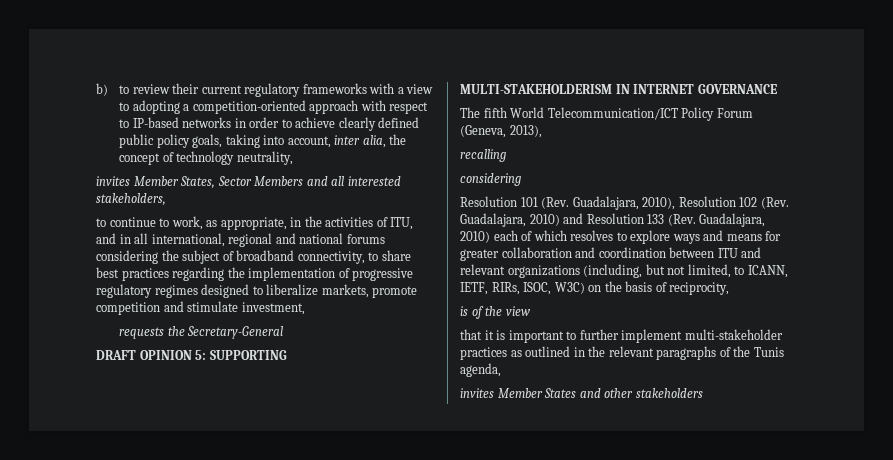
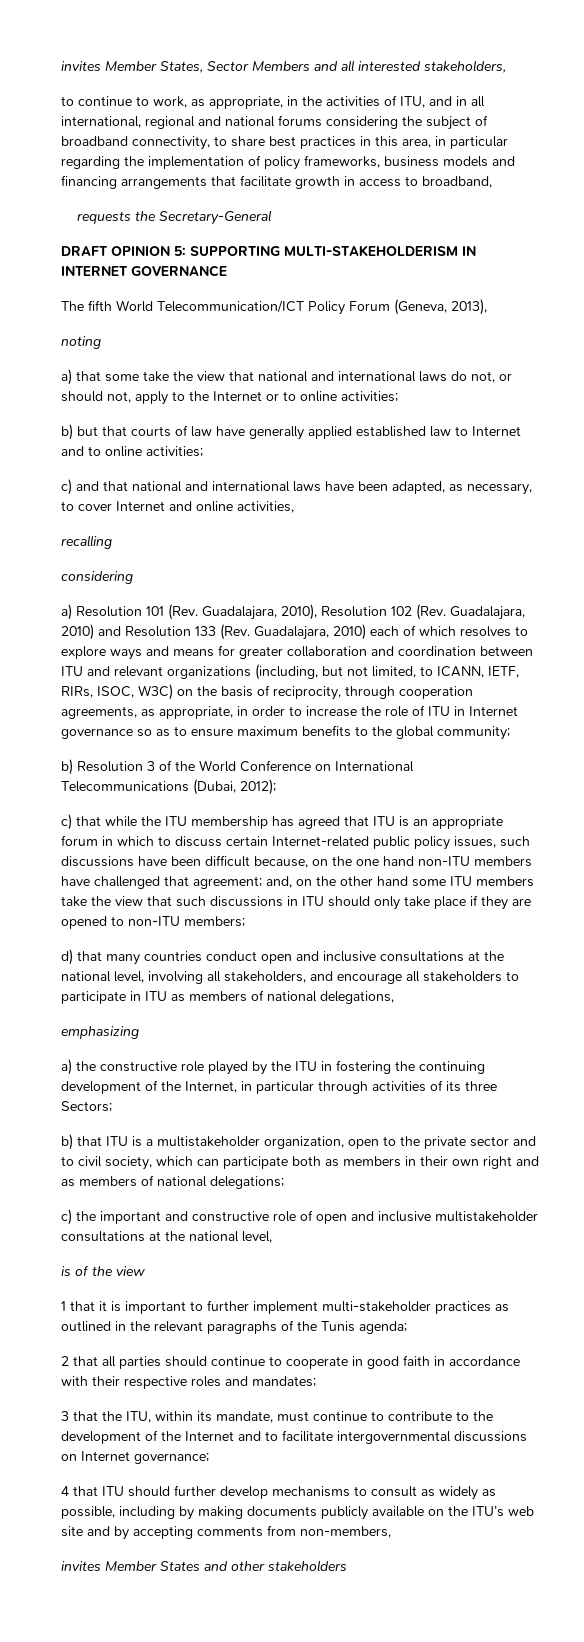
[96,83,434,97] [119,100,429,114] [119,117,420,131] [119,134,407,148] [119,151,293,165] b) to review their current regulatory frameworks with a view to adopting a competition-oriented approach with respect to IP-based networks in order to achieve clearly defined public policy goals, taking into account, inter alia, the concept of technology neutrality, // -> (61, 66) none
[172,267,414,281] [96,284,418,298] [96,301,305,315] regarding the implementation of progressive regulatory regimes designed to liberalize markets, promote competition and stimulate investment, -> [360,136,508,149] [61,155,515,170] [61,175,492,189] in this area, in particular regarding the implementation of policy frameworks, business models and financing arrangements that facilitate growth in access to broadband,
(542, 131) none -> [61,336,101,349] [61,369,512,385] [61,391,398,405] [61,424,521,440] [61,446,203,457] [61,479,532,495] [61,501,294,513] // noting // a) that some take the view that national and international laws do not, or should not, apply to the Internet or to online activities; // b) but that courts of law have generally applied established law to Internet and to online activities; // c) and that national and international laws have been adapted, as necessary, to cover Internet and online activities,
(521, 179) none -> [61,604,72,620] a)
(730, 288) none -> [345,686,473,699] [61,705,518,719] [61,725,510,740] [61,759,414,775] [61,779,276,795] [61,814,503,830] [61,835,530,850] [61,855,532,868] [61,876,534,889] [61,895,531,910] [61,916,245,929] [61,949,504,965] [61,971,519,984] [61,990,394,1004] [61,1026,139,1039] [61,1059,485,1075] [61,1080,497,1094] [61,1101,112,1112] [61,1134,536,1150] [61,1156,539,1170] [61,1175,284,1189] [61,1209,538,1225] [61,1231,272,1243] through cooperation agreements, as appropriate, in order to increase the role of ITU in Internet governance so as to ensure maximum benefits to the global community; // b) Resolution 3 of the World Conference on International Telecommunications (Dubai, 2012); // c) that while the ITU membership has agreed that ITU is an appropriate forum in which to discuss certain Internet-related public policy issues, such discussions have been difficult because, on the one hand non-ITU members have challenged that agreement; and, on the other hand some ITU members take the view that such discussions in ITU should only take place if they are opened to non-ITU members; // d) that many countries conduct open and inclusive consultations at the national level, involving all stakeholders, and encourage all stakeholders to participate in ITU as members of national delegations, // emphasizing // a) the constructive role played by the ITU in fostering the continuing development of the Internet, in particular through activities of its three Sectors; // b) that ITU is a multistakeholder organization, open to the private sector and to civil society, which can participate both as members in their own right and as members of national delegations; // c) the important and constructive role of open and inclusive multistakeholder consultations at the national level,
(531, 311) none -> [61,1301,66,1311] 1
[460,363,501,377] agenda, -> [359,1321,407,1334] [61,1355,520,1369] [61,1376,316,1389] [61,1411,493,1423] [61,1430,527,1444] [61,1451,209,1464] [61,1485,496,1500] [61,1506,534,1520] [61,1525,391,1540] agenda; // 2 that all parties should continue to cooperate in good faith in accordance with their respective roles and mandates; // 3 that the ITU, within its mandate, must continue to contribute to the development of the Internet and to facilitate intergovernmental discussions on Internet governance; // 4 that ITU should further develop mechanisms to consult as widely as possible, including by making documents publicly available on the ITU’s web site and by accepting comments from non-members,

